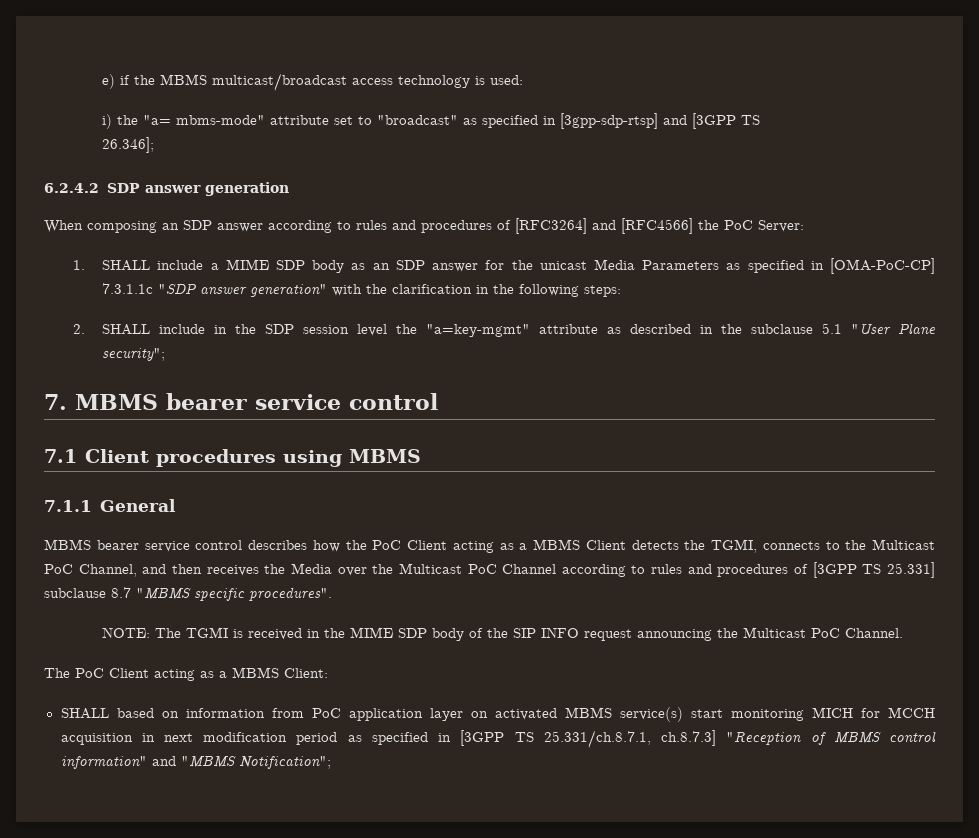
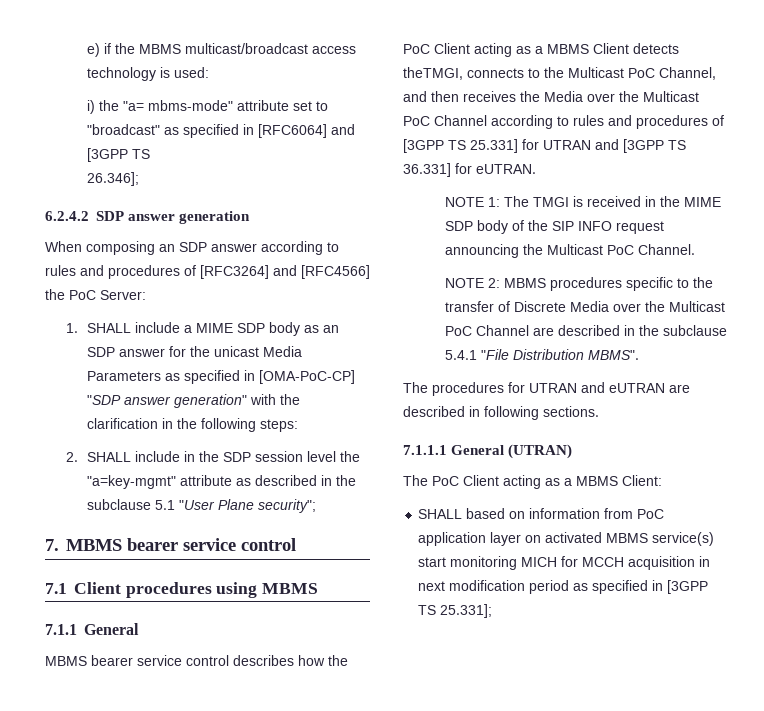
[560,113,659,129] [3gpp-sdp-rtsp] -> [258,124,328,138] [RFC6064]
[102,283,154,294] 7.3.1.1c -> (356, 377) none
[684,539,757,553] the TGMI, -> [403,67,463,80] theTMGI,
[44,587,332,601] [102,627,229,638] subclause 8.7 "MBMS specific procedures". // NOTE: The TGMI -> [522,139,686,153] [403,163,536,177] [445,196,570,207] for UTRAN and [3GPP TS 36.331] for eUTRAN. // NOTE 1: The TMGI
(904, 633) none -> [445,277,714,291] [445,301,726,312] [445,325,728,336] [445,349,640,360] [403,382,690,396] [403,406,599,420] [403,444,573,459] // NOTE 2: MBMS procedures specific to the transfer of Discrete Media over the Multicast PoC Channel are described in the subclause 5.4.1 "File Distribution MBMS". // The procedures for UTRAN and eUTRAN are described in following sections. // 7.1.1.1 General (UTRAN)
[543,730,937,748] [60,756,331,769] 25.331/ch.8.7.1, ch.8.7.3] "Reception of MBMS control information" and "MBMS Notification"; -> [440,604,493,618] 25.331];

